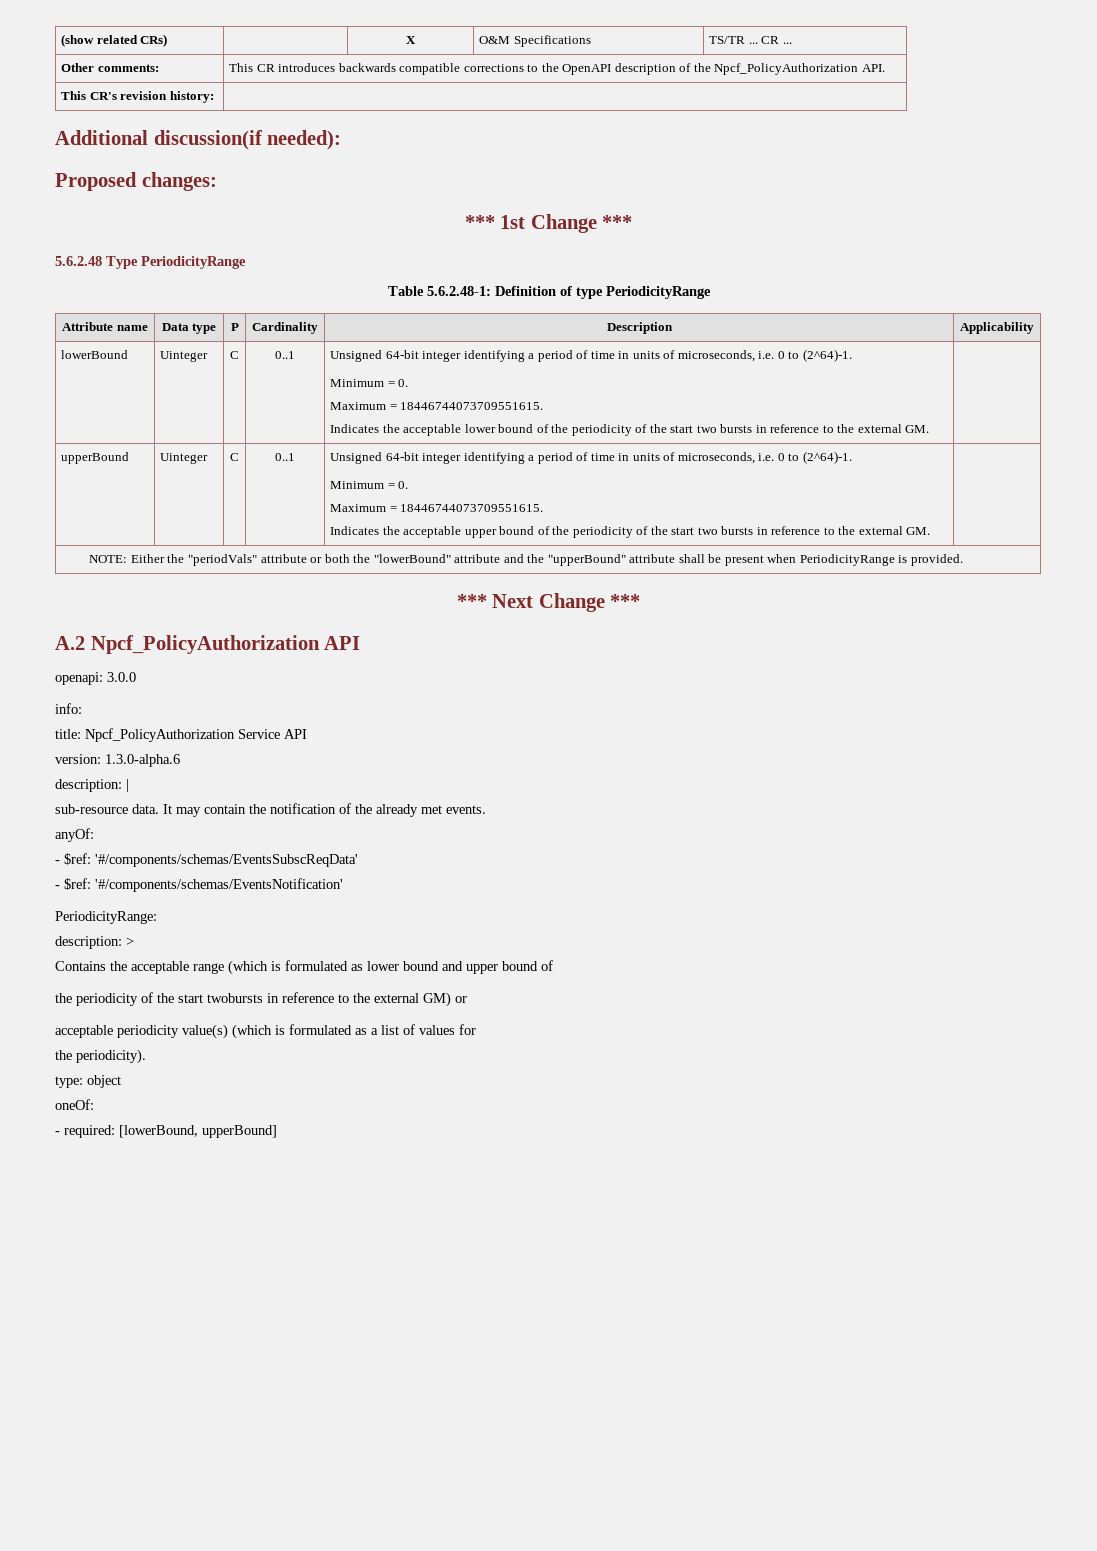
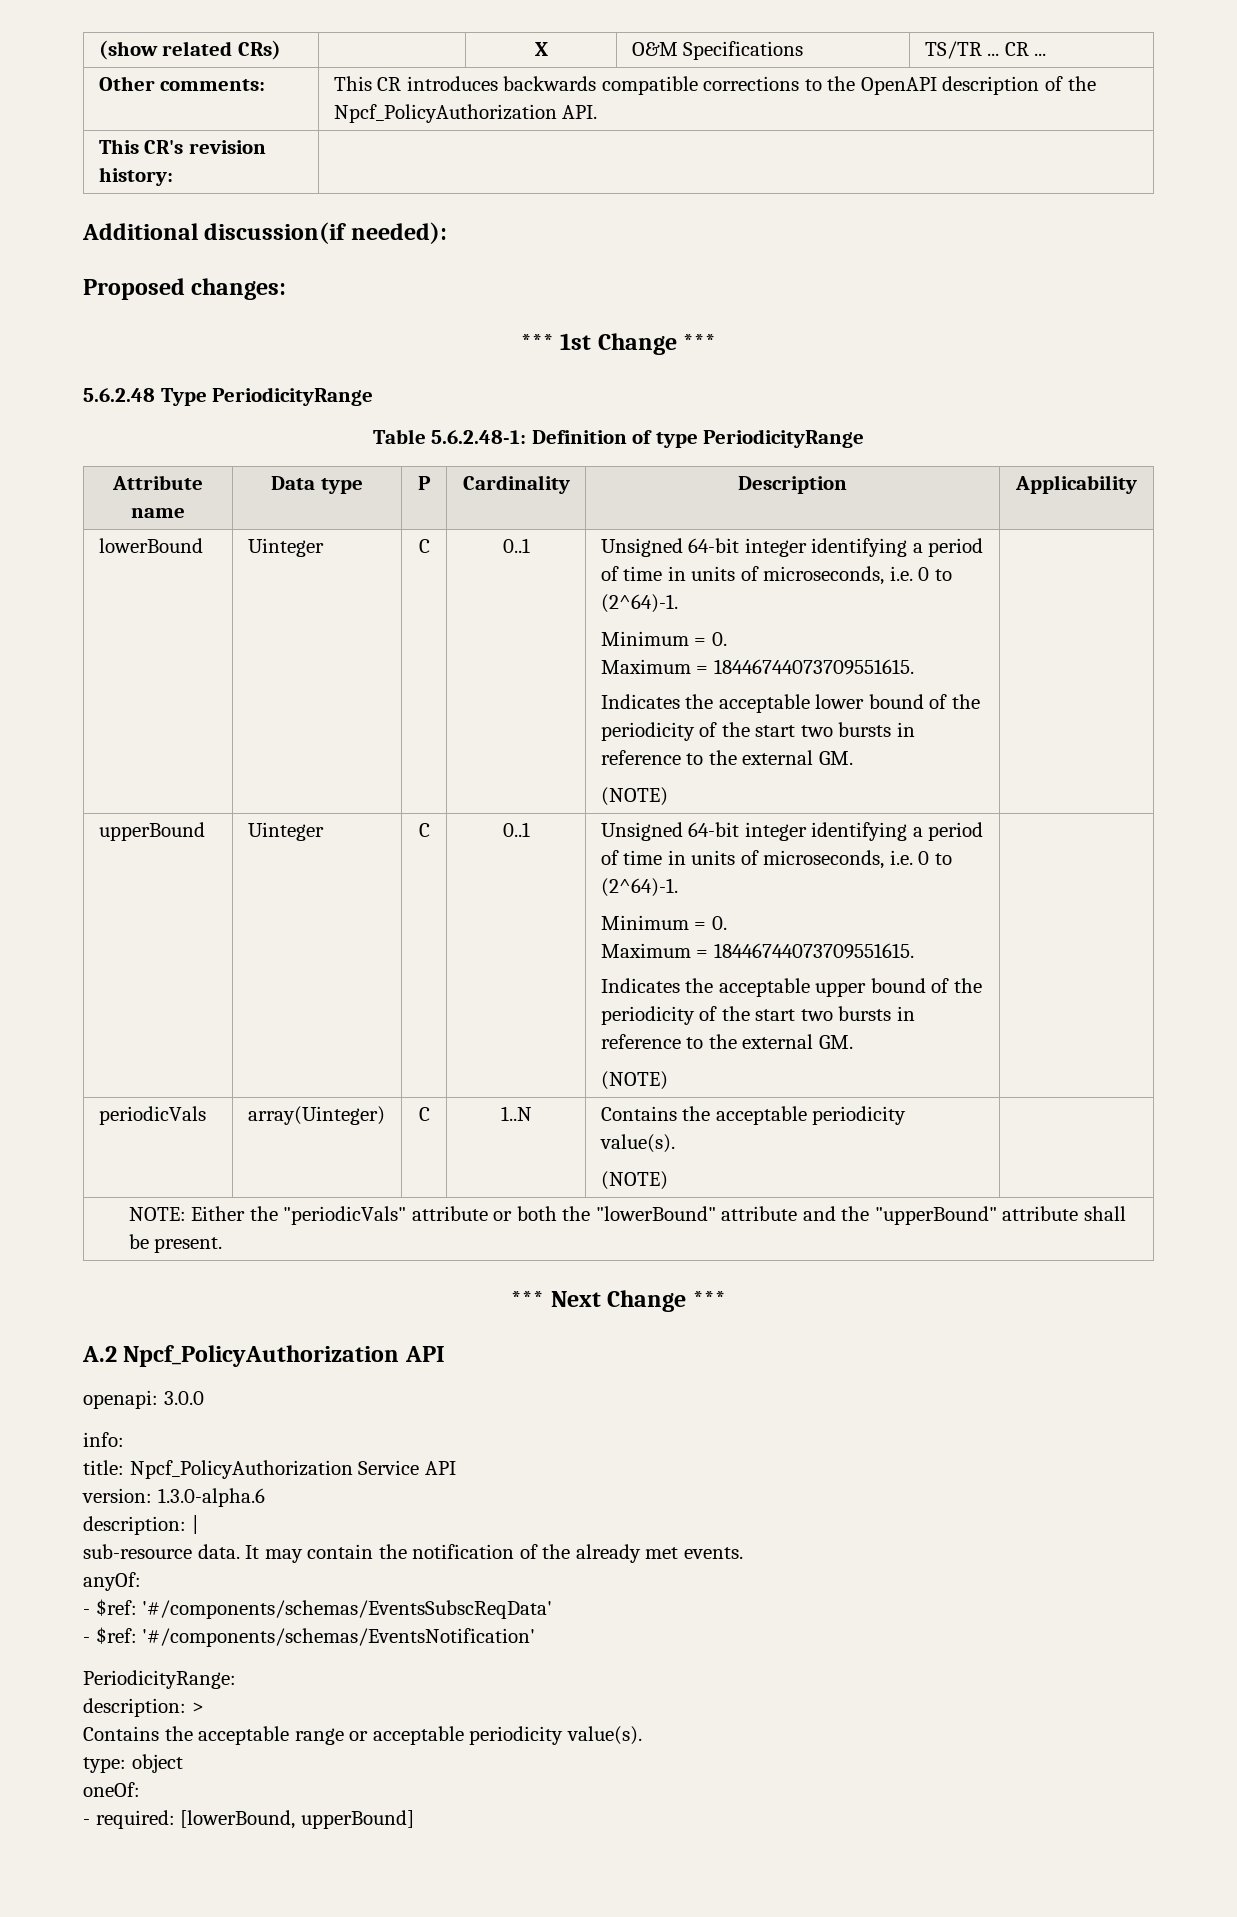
(930, 429) none -> [600,787,668,806] // (NOTE)
(931, 531) none -> [600,1071,668,1090] [98,1106,206,1125] [247,1106,385,1125] [418,1107,430,1121] [500,1106,532,1121] [600,1106,907,1125] [599,1134,675,1153] [600,1171,668,1190] // (NOTE) | // periodicVals | array(Uinteger) | C | 1..N | Contains the acceptable periodicity value(s). // (NOTE)
[187,554,257,566] "periodVals" -> [283,1206,407,1225] "periodicVals"
[724,554,963,566] present when PeriodicityRange is provided. -> [154,1237,223,1253] present.
[228,960,553,975] [55,992,467,1007] [55,1024,476,1039] [55,1049,146,1064] (which is formulated as lower bound and upper bound of // the periodicity of the start twobursts in reference to the external GM) or // acceptable periodicity value(s) (which is formulated as a list of values for // the periodicity). -> [349,1726,642,1745] or acceptable periodicity value(s).

